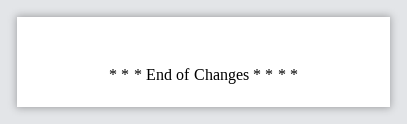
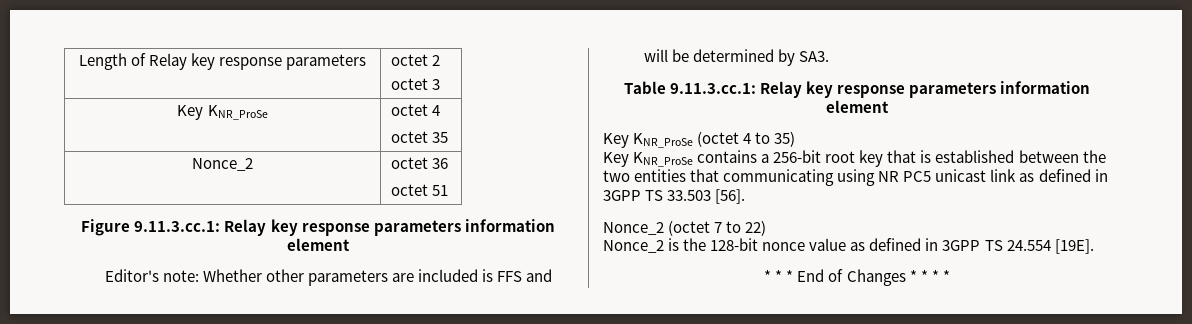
(109, 74) none -> [78,53,367,70] [390,54,441,66] [390,78,441,90] [177,105,268,120] [390,104,441,116] [390,131,449,143] [192,158,253,171] [390,157,449,169] [390,184,449,196] [81,219,555,236] [287,238,350,251] [104,269,553,286] [643,49,829,66] [623,81,1091,98] [826,100,889,113] [603,131,796,148] [603,150,1106,167] [603,169,1108,186] [603,189,746,204] [603,220,767,236] [603,238,1094,254] Length of Relay key response parameters | octet 2 // octet 3 // Key KNR_ProSe | octet 4 // octet 35 // Nonce_2 | octet 36 // octet 51 // Figure 9.11.3.cc.1: Relay key response parameters information element // Editor's note: Whether other parameters are included is FFS and will be determined by SA3. // Table 9.11.3.cc.1: Relay key response parameters information element // Key KNR_ProSe (octet 4 to 35) // Key KNR_ProSe contains a 256-bit root key that is established between the two entities that communicating using NR PC5 unicast link as defined in 3GPP TS 33.503 [56]. // Nonce_2 (octet 7 to 22) // Nonce_2 is the 128-bit nonce value as defined in 3GPP TS 24.554 [19E]. //

